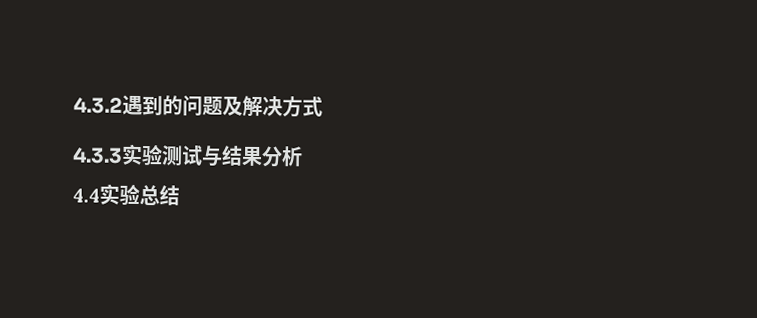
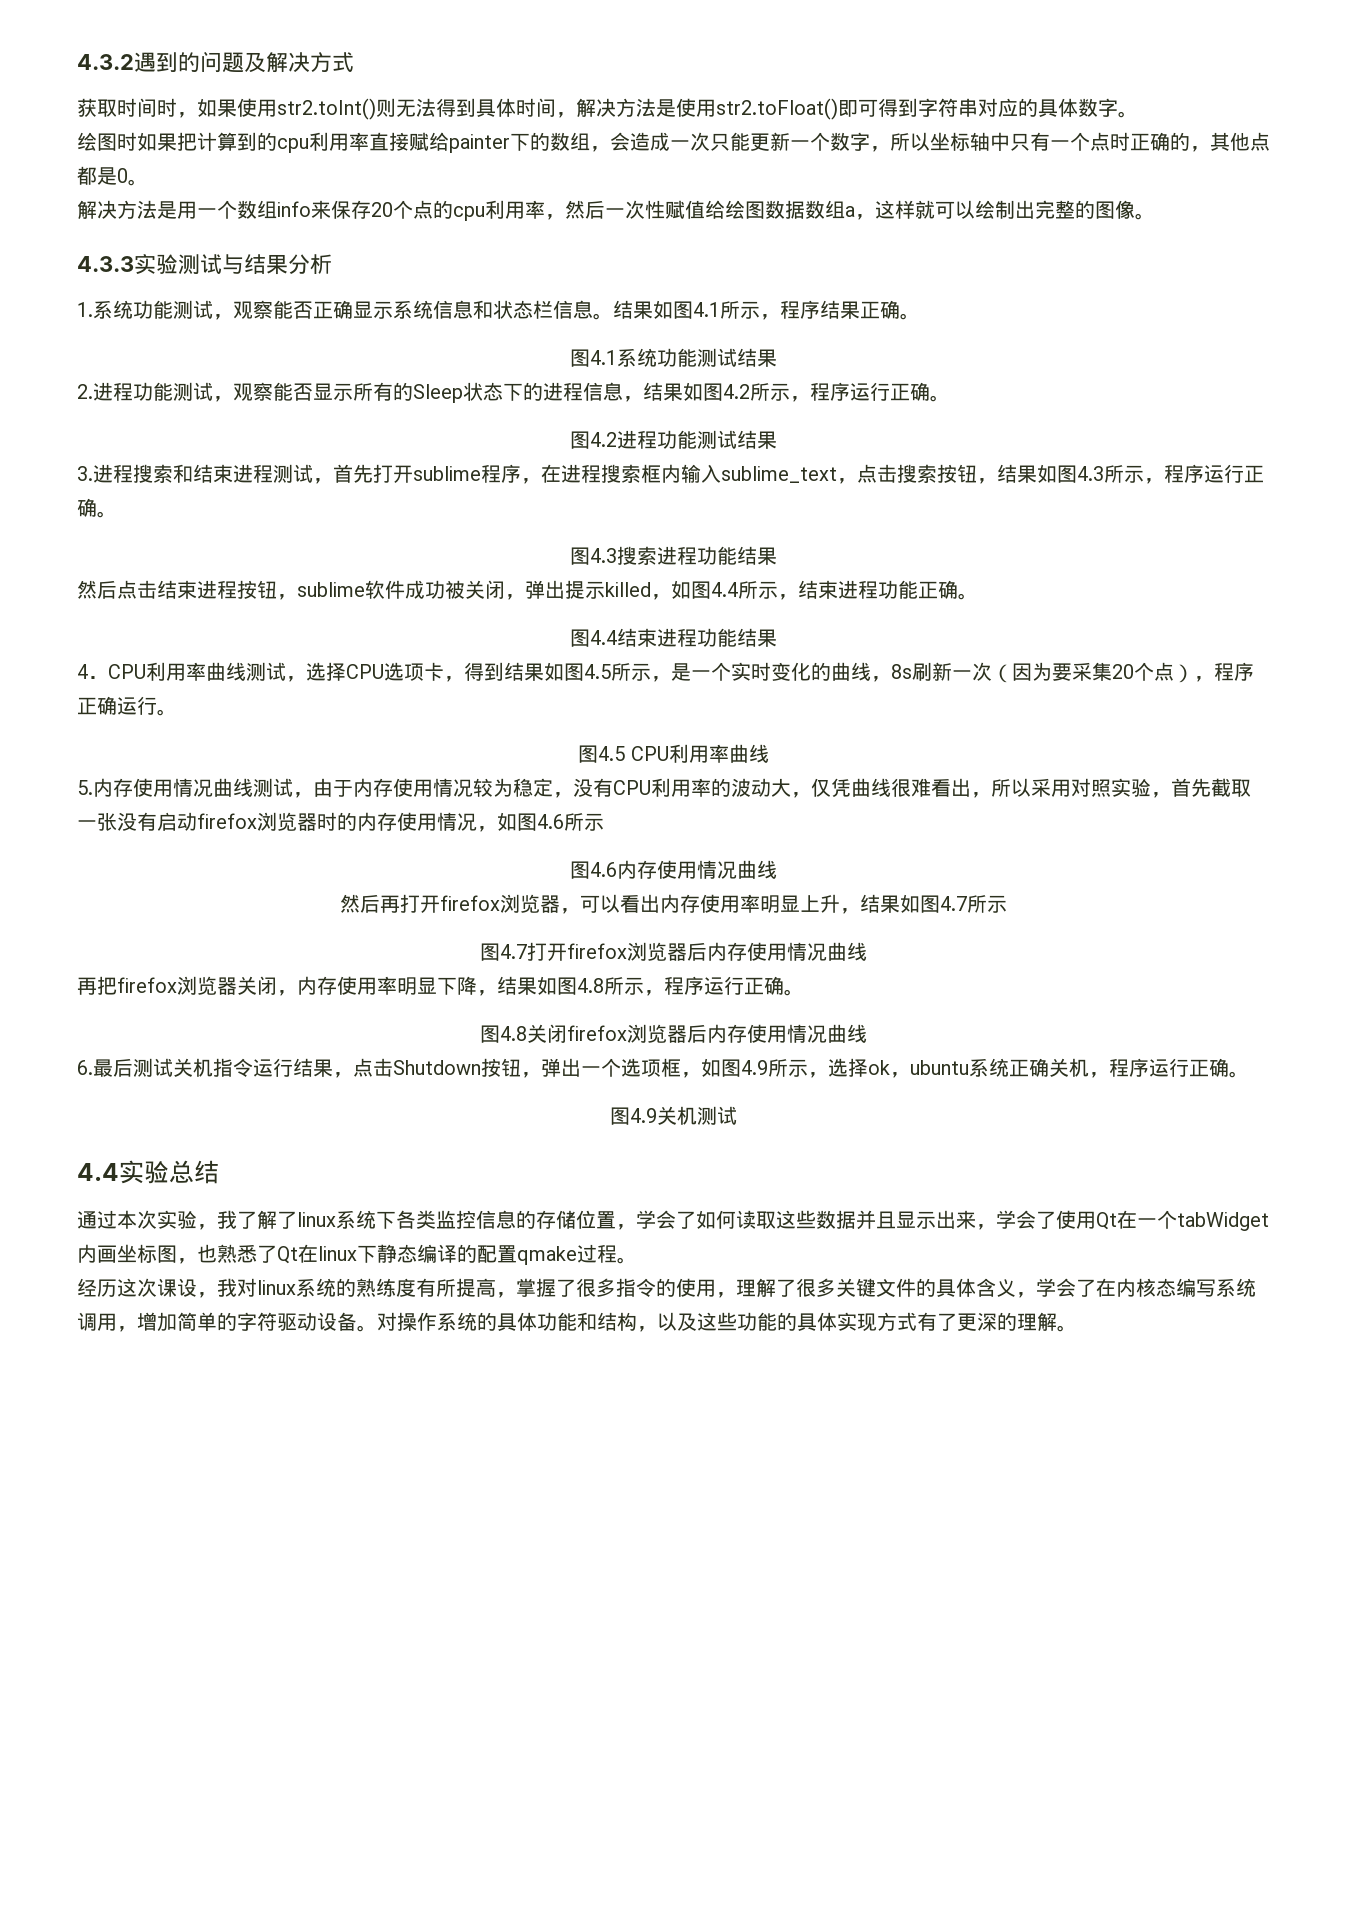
(323, 106) none -> [77,98,1138,120] [77,132,1270,153] [77,166,148,186] [77,200,1155,221] // 获取时间时，如果使用str2.toInt()则无法得到具体时间，解决方法是使用str2.toFloat()即可得到字符串对应的具体数字。 // 绘图时如果把计算到的cpu利用率直接赋给painter下的数组，会造成一次只能更新一个数字，所以坐标轴中只有一个点时正确的，其他点都是0。 // 解决方法是用一个数组info来保存20个点的cpu利用率，然后一次性赋值给绘图数据数组a，这样就可以绘制出完整的图像。
[72,183,180,206] 4.4实验总结 -> [77,300,920,320] [570,348,777,367] [77,382,950,403] [570,430,777,449] [77,464,1264,484] [77,498,117,518] [570,546,777,565] [77,580,978,600] [570,628,777,647] [77,662,1254,683] [77,696,177,716] [578,744,769,763] [77,778,1251,798] [77,812,604,832] [570,860,777,879] [340,894,1007,914] [480,942,867,961] [77,976,804,996] [480,1024,867,1043] [77,1058,1249,1078] [610,1106,737,1125] [77,1160,219,1184] [77,1210,1269,1231] [77,1244,637,1265] [77,1278,1256,1298] [77,1312,1077,1332] 1.系统功能测试，观察能否正确显示系统信息和状态栏信息。结果如图4.1所示，程序结果正确。 // 图4.1系统功能测试结果 // 2.进程功能测试，观察能否显示所有的Sleep状态下的进程信息，结果如图4.2所示，程序运行正确。 // 图4.2进程功能测试结果 // 3.进程搜索和结束进程测试，首先打开sublime程序，在进程搜索框内输入sublime_text，点击搜索按钮，结果如图4.3所示，程序运行正确。 // 图4.3搜索进程功能结果 // 然后点击结束进程按钮，sublime软件成功被关闭，弹出提示killed，如图4.4所示，结束进程功能正确。 // 图4.4结束进程功能结果 // 4．CPU利用率曲线测试，选择CPU选项卡，得到结果如图4.5所示，是一个实时变化的曲线，8s刷新一次（因为要采集20个点），程序正确运行。 // 图4.5 CPU利用率曲线 // 5.内存使用情况曲线测试，由于内存使用情况较为稳定，没有CPU利用率的波动大，仅凭曲线很难看出，所以采用对照实验，首先截取一张没有启动firefox浏览器时的内存使用情况，如图4.6所示 // 图4.6内存使用情况曲线 // 然后再打开firefox浏览器，可以看出内存使用率明显上升，结果如图4.7所示 // 图4.7打开firefox浏览器后内存使用情况曲线 // 再把firefox浏览器关闭，内存使用率明显下降，结果如图4.8所示，程序运行正确。 // 图4.8关闭firefox浏览器后内存使用情况曲线 // 6.最后测试关机指令运行结果，点击Shutdown按钮，弹出一个选项框，如图4.9所示，选择ok，ubuntu系统正确关机，程序运行正确。 // 图4.9关机测试 // 4.4实验总结 // 通过本次实验，我了解了linux系统下各类监控信息的存储位置，学会了如何读取这些数据并且显示出来，学会了使用Qt在一个tabWidget内画坐标图，也熟悉了Qt在linux下静态编译的配置qmake过程。 // 经历这次课设，我对linux系统的熟练度有所提高，掌握了很多指令的使用，理解了很多关键文件的具体含义，学会了在内核态编写系统调用，增加简单的字符驱动设备。对操作系统的具体功能和结构，以及这些功能的具体实现方式有了更深的理解。

